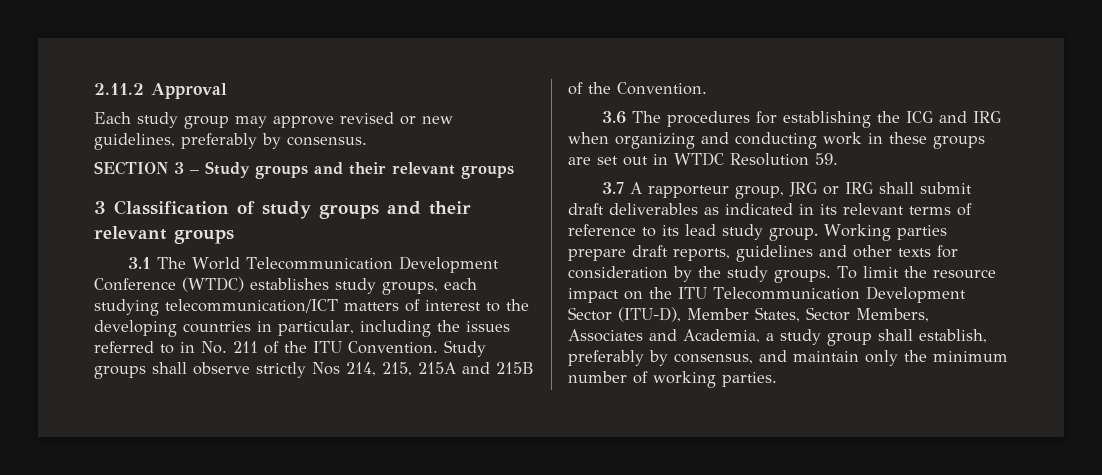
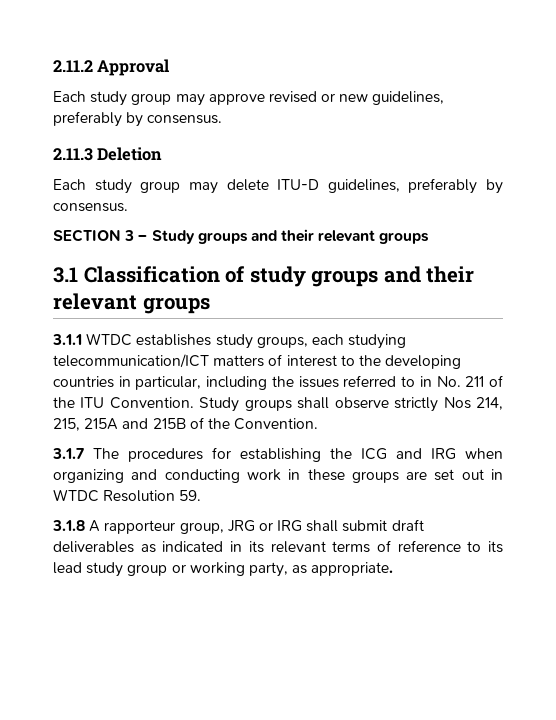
(367, 141) none -> [53,147,163,161] [53,178,503,194] [53,203,128,212] // 2.11.3 Deletion // Each study group may delete ITU-D guidelines, preferably by consensus.
[94,201,106,214] 3 -> [53,267,78,283] 3.1
[128,256,500,273] [94,277,244,292] 3.1 The World Telecommunication Development Conference (WTDC) -> [52,333,133,346] 3.1.1 WTDC
[602,111,627,124] 3.6 -> [52,448,84,459] 3.1.7
[602,182,625,194] 3.7 -> [52,520,85,531] 3.1.8
[769,224,947,241] [568,245,958,262] [568,266,996,283] [568,286,966,303] [568,307,929,322] [568,329,987,346] [568,350,1008,366] [568,371,777,388] group. Working parties prepare draft reports, guidelines and other texts for consideration by the study groups. To limit the resource impact on the ITU Telecommunication Development Sector (ITU-D), Member States, Sector Members, Associates and Academia, a study group shall establish, preferably by consensus, and maintain only the minimum number of working parties. -> [127,562,394,577] group or working party, as appropriate.

